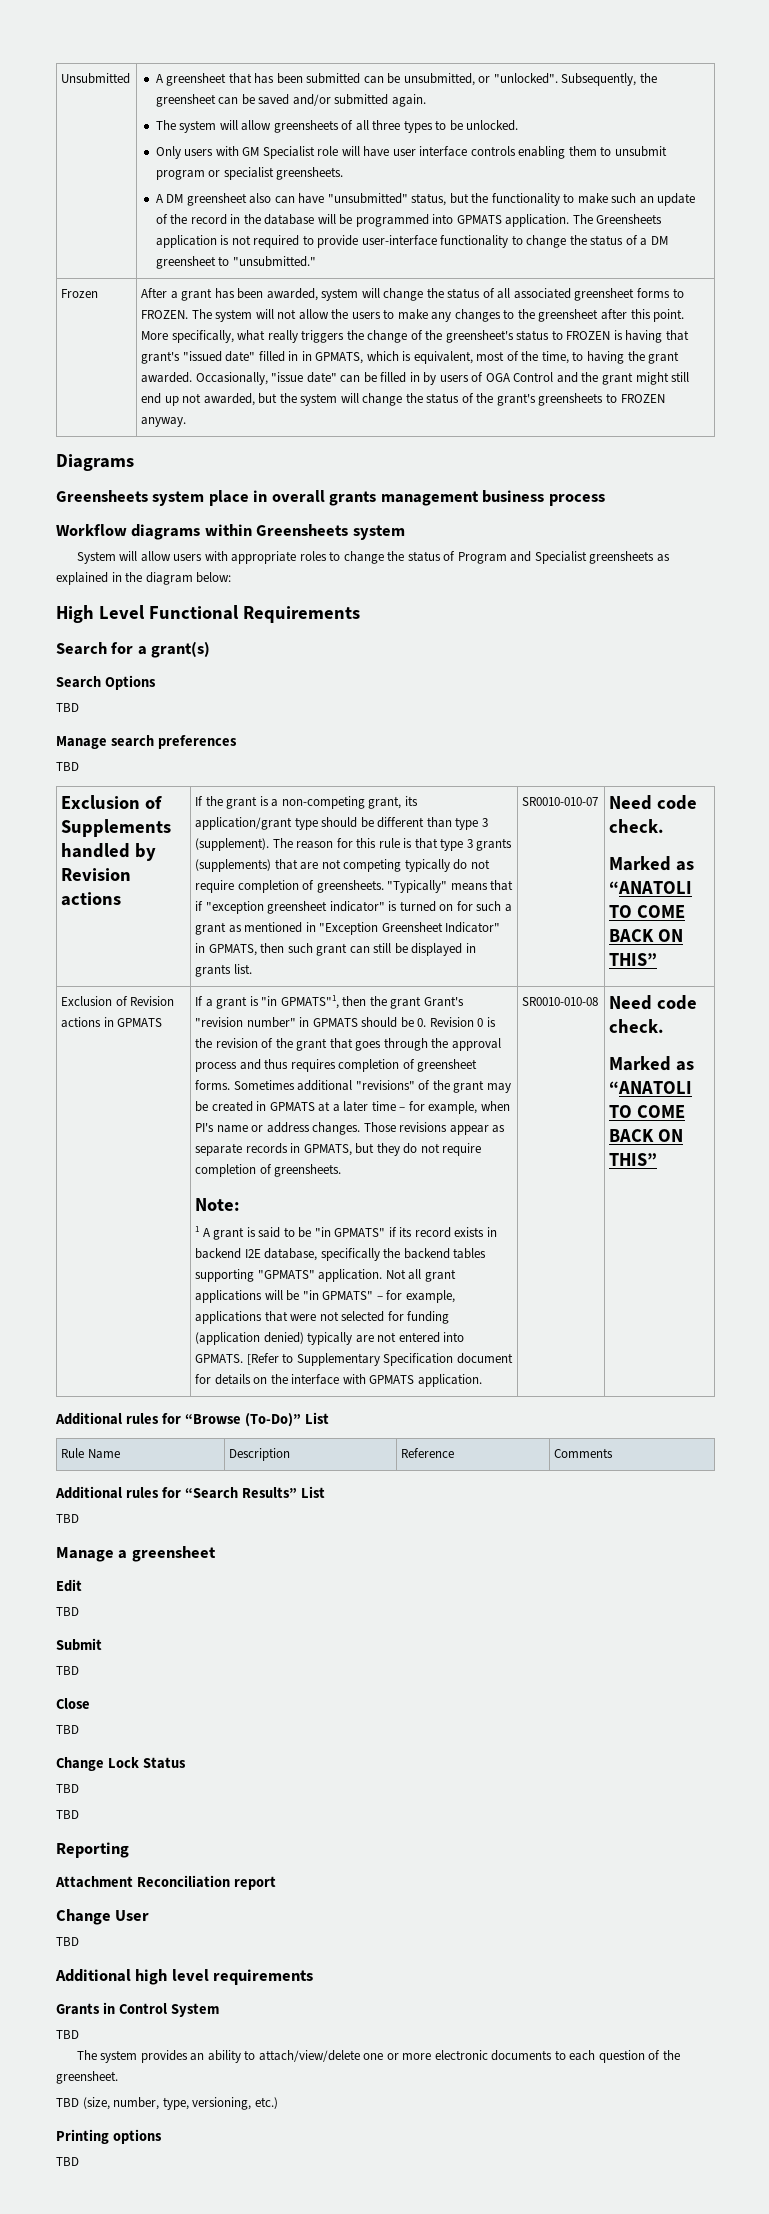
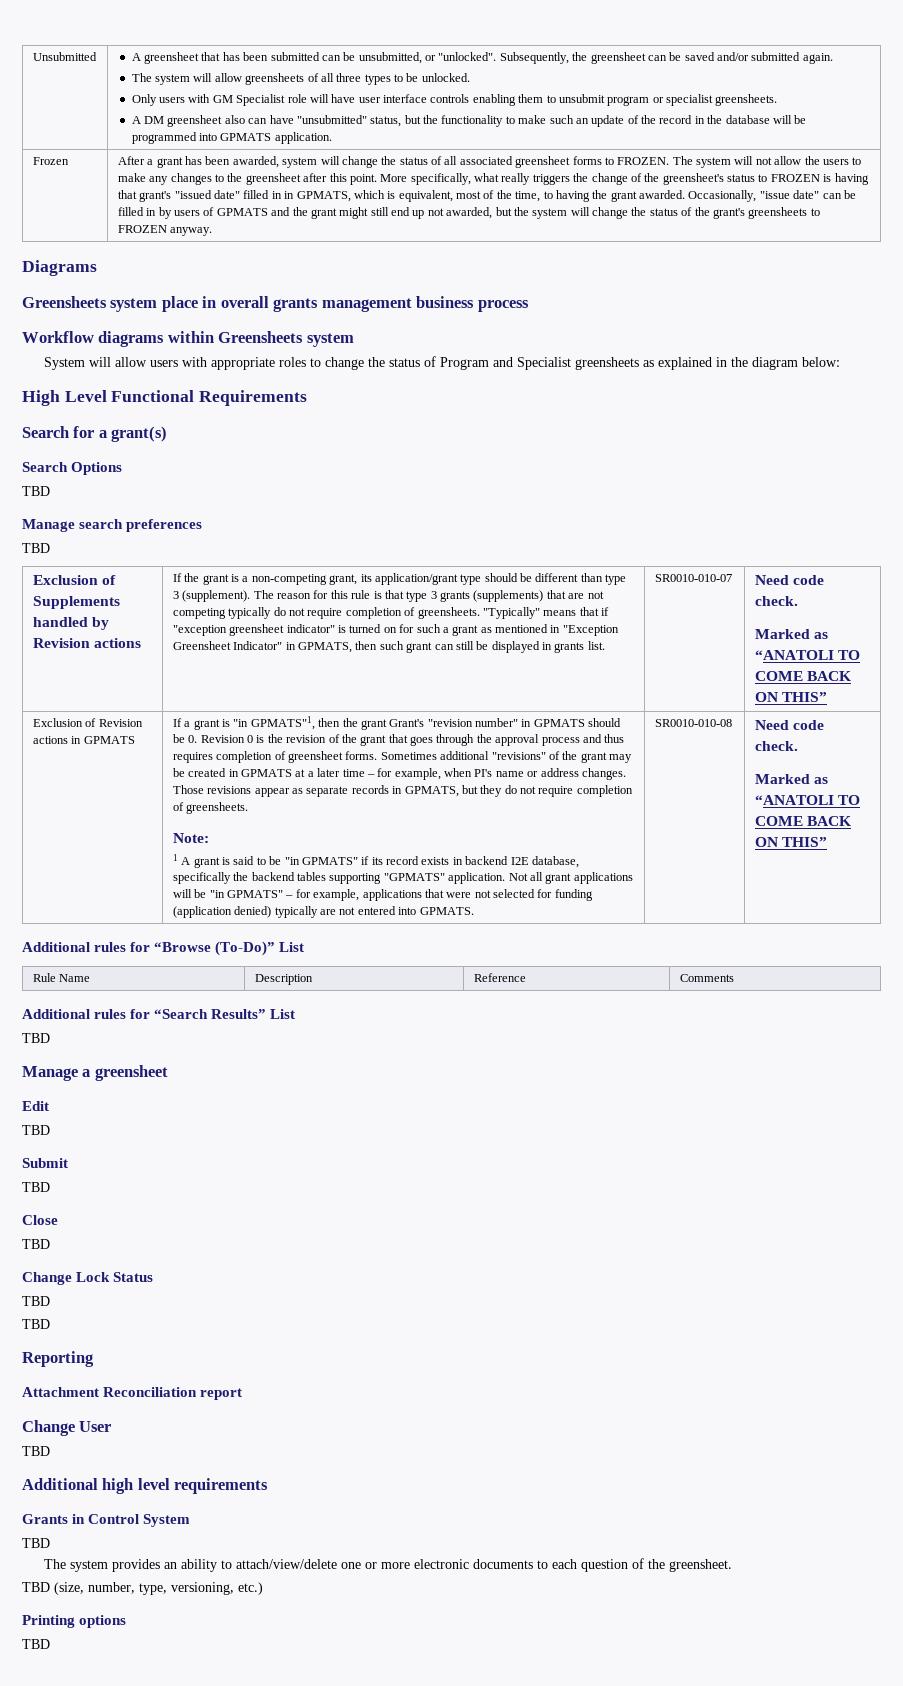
[572,214,663,224] [155,235,668,248] [155,256,316,269] The Greensheets application is not required to provide user-interface functionality to change the status of a DM greensheet to "unsubmitted." -> (332, 138) none
[485,372,554,382] OGA Control -> [216,208,268,216] GPMATS
[246,1353,513,1366] [195,1374,482,1387] [Refer to Supplementary Specification document for details on the interface with GPMATS application. -> (474, 911) none

